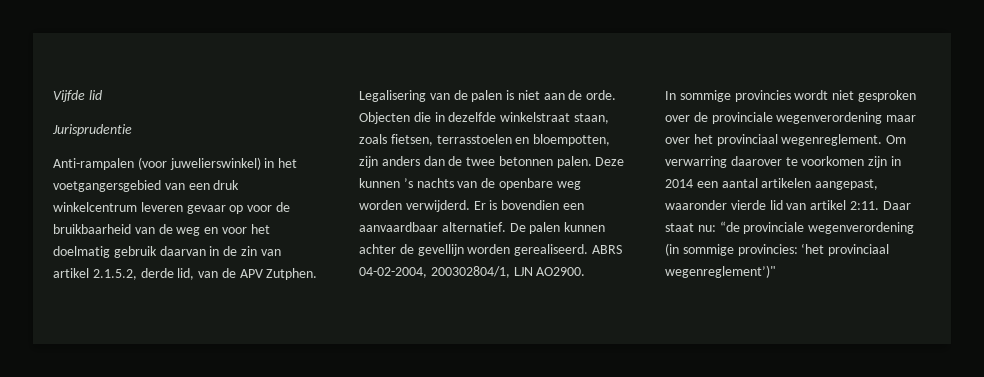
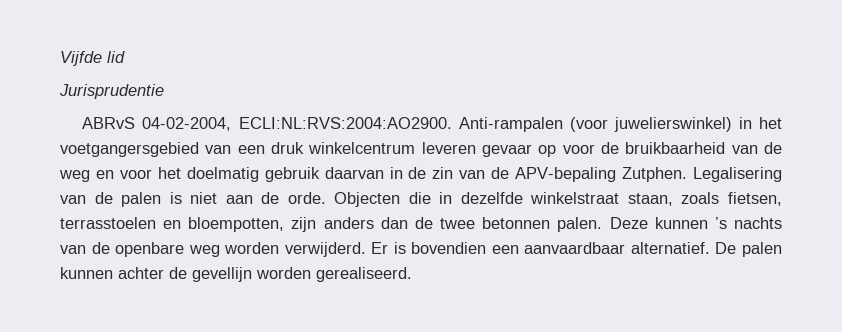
(132, 130) none -> [82,117,452,131] ABRvS 04-02-2004, ECLI:NL:RVS:2004:AO2900.
[53,268,263,280] artikel 2.1.5.2, derde lid, van de APV -> [491,167,617,182] de APV-bepaling
[591,245,622,254] [359,266,586,278] [665,90,916,102] [665,112,917,124] [665,134,907,146] [665,156,901,168] [665,178,879,190] [665,200,911,210] [665,221,915,234] [665,243,890,256] [665,265,776,278] ABRS 04-02-2004, 200302804/1, LJN AO2900. // In sommige provincies wordt niet gesproken over de provinciale wegenverordening maar over het provinciaal wegenreglement. Om verwarring daarover te voorkomen zijn in 2014 een aantal artikelen aangepast, waaronder vierde lid van artikel 2:11. Daar staat nu: “de provinciale wegenverordening (in sommige provincies: ‘het provinciaal wegenreglement’)" -> (412, 274) none

